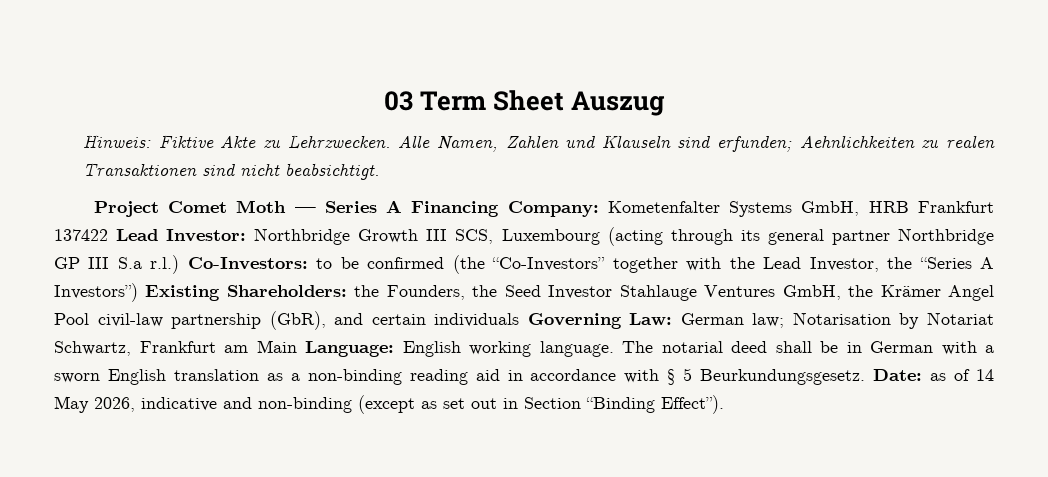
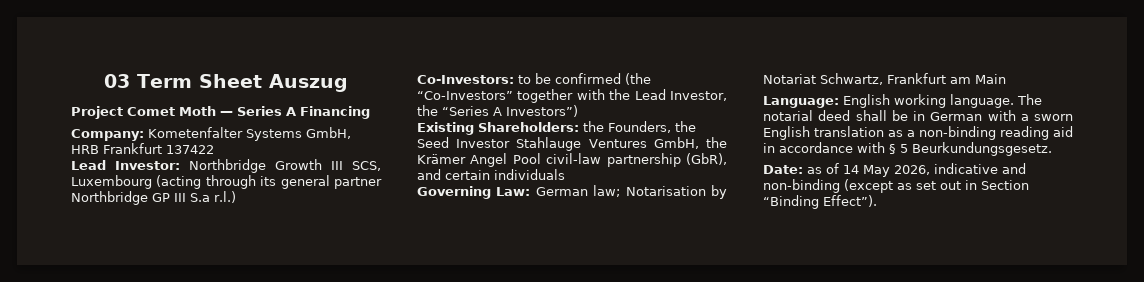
[83,135,995,152] [83,163,381,180] // Hinweis: Fiktive Akte zu Lehrzwecken. Alle Namen, Zahlen und Klauseln sind erfunden; Aehnlichkeiten zu realen Transaktionen sind nicht beabsichtigt. -> (348, 83) none
(500, 209) none -> (370, 112) //
(108, 235) none -> (214, 149) //
(180, 264) none -> (236, 197) //
(138, 292) none -> (578, 111) //
(520, 320) none -> (565, 174) //
(297, 346) none -> (1006, 79) //
(866, 377) none -> (1052, 149) //

